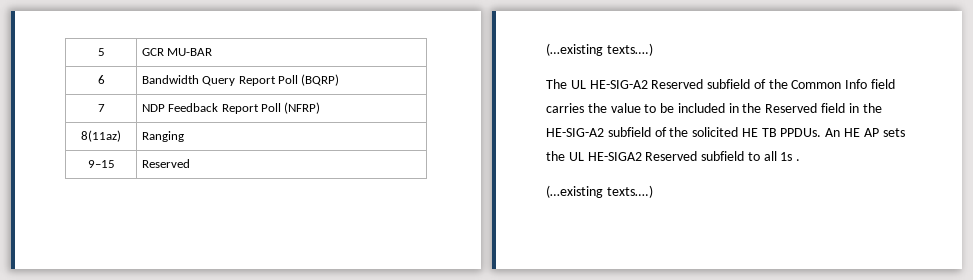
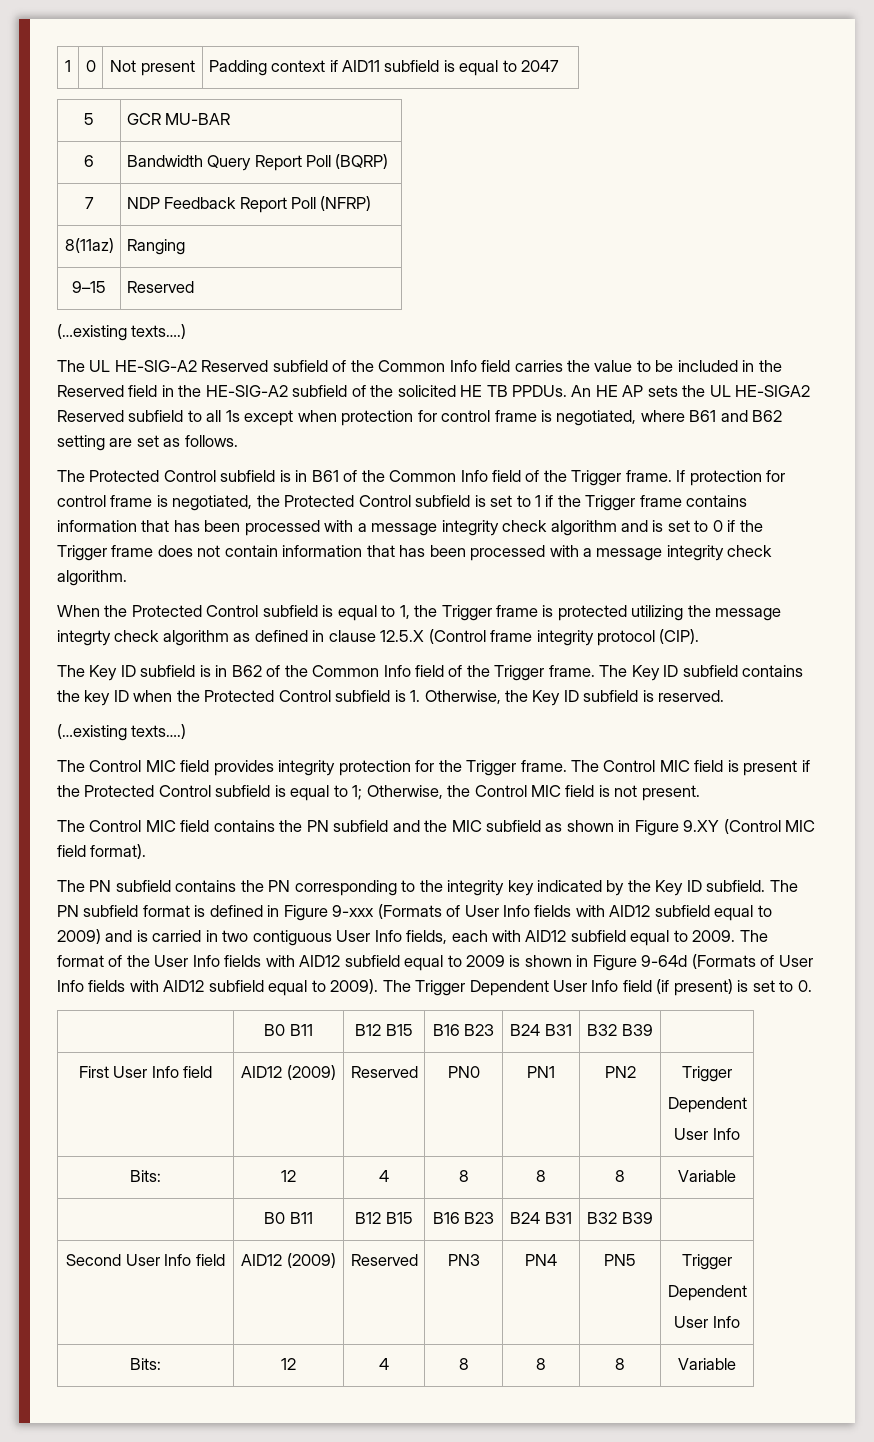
(97, 52) none -> [65,60,71,72] [85,60,96,72] [110,60,195,76] [208,60,560,76] 1 | 0 | Not present | Padding context if AID11 subfield is equal to 2047 //
[796,159,801,161] [546,185,653,198] . // (…existing texts….) -> [244,410,783,426] [57,435,238,451] [57,470,786,486] [57,495,748,511] [57,520,763,536] [57,545,773,561] [57,570,127,586] [57,605,782,621] [57,629,700,646] [57,665,804,681] [57,690,725,706] [57,724,187,741] [57,760,810,776] [57,785,700,801] [57,819,816,836] [57,844,147,859] [57,880,798,896] [57,904,772,921] [57,929,768,946] [57,954,813,971] [57,979,812,996] [264,1024,313,1036] [355,1024,413,1036] [432,1024,495,1036] [510,1024,572,1036] [587,1024,653,1036] [78,1066,213,1078] [241,1065,336,1080] [350,1066,418,1078] [447,1066,480,1078] [527,1066,555,1078] [604,1066,636,1078] [682,1066,732,1082] [667,1097,747,1113] [674,1128,740,1140] [130,1170,161,1182] [281,1170,296,1182] [379,1170,389,1182] [458,1170,469,1182] [536,1170,546,1182] [615,1170,625,1182] [678,1170,736,1182] [264,1212,313,1224] [355,1212,413,1224] [432,1212,495,1224] [510,1212,572,1224] [587,1212,653,1224] [66,1254,225,1266] [241,1253,336,1268] [350,1254,418,1266] [447,1254,480,1266] [525,1254,557,1266] [604,1254,636,1266] [682,1254,732,1270] [667,1285,747,1301] [674,1316,740,1328] [130,1358,161,1370] [281,1358,296,1370] [379,1358,389,1370] [458,1358,469,1370] [536,1358,546,1370] [615,1358,625,1370] [678,1358,736,1370] except when protection for control frame is negotiated, where B61 and B62 setting are set as follows. // The Protected Control subfield is in B61 of the Common Info field of the Trigger frame. If protection for control frame is negotiated, the Protected Control subfield is set to 1 if the Trigger frame contains information that has been processed with a message integrity check algorithm and is set to 0 if the Trigger frame does not contain information that has been processed with a message integrity check algorithm. // When the Protected Control subfield is equal to 1, the Trigger frame is protected utilizing the message integrty check algorithm as defined in clause 12.5.X (Control frame integrity protocol (CIP). // The Key ID subfield is in B62 of the Common Info field of the Trigger frame. The Key ID subfield contains the key ID when the Protected Control subfield is 1. Otherwise, the Key ID subfield is reserved. // (…existing texts….) // The Control MIC field provides integrity protection for the Trigger frame. The Control MIC field is present if the Protected Control subfield is equal to 1; Otherwise, the Control MIC field is not present. // The Control MIC field contains the PN subfield and the MIC subfield as shown in Figure 9.XY (Control MIC field format). // The PN subfield contains the PN corresponding to the integrity key indicated by the Key ID subfield. The PN subfield format is defined in Figure 9-xxx (Formats of User Info fields with AID12 subfield equal to 2009) and is carried in two contiguous User Info fields, each with AID12 subfield equal to 2009. The format of the User Info fields with AID12 subfield equal to 2009 is shown in Figure 9-64d (Formats of User Info fields with AID12 subfield equal to 2009). The Trigger Dependent User Info field (if present) is set to 0. // | B0 B11 | B12 B15 | B16 B23 | B24 B31 | B32 B39 | // First User Info field | AID12 (2009) | Reserved | PN0 | PN1 | PN2 | Trigger // Dependent // User Info // Bits: | 12 | 4 | 8 | 8 | 8 | Variable // | B0 B11 | B12 B15 | B16 B23 | B24 B31 | B32 B39 | // Second User Info field | AID12 (2009) | Reserved | PN3 | PN4 | PN5 | Trigger // Dependent // User Info // Bits: | 12 | 4 | 8 | 8 | 8 | Variable

